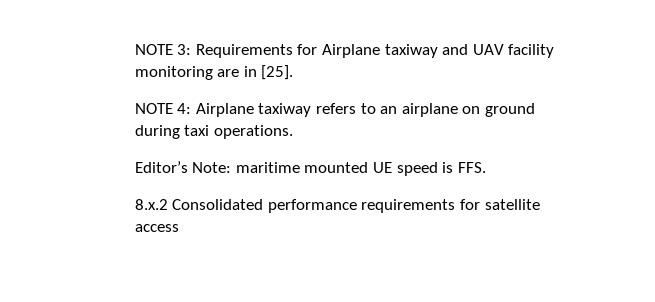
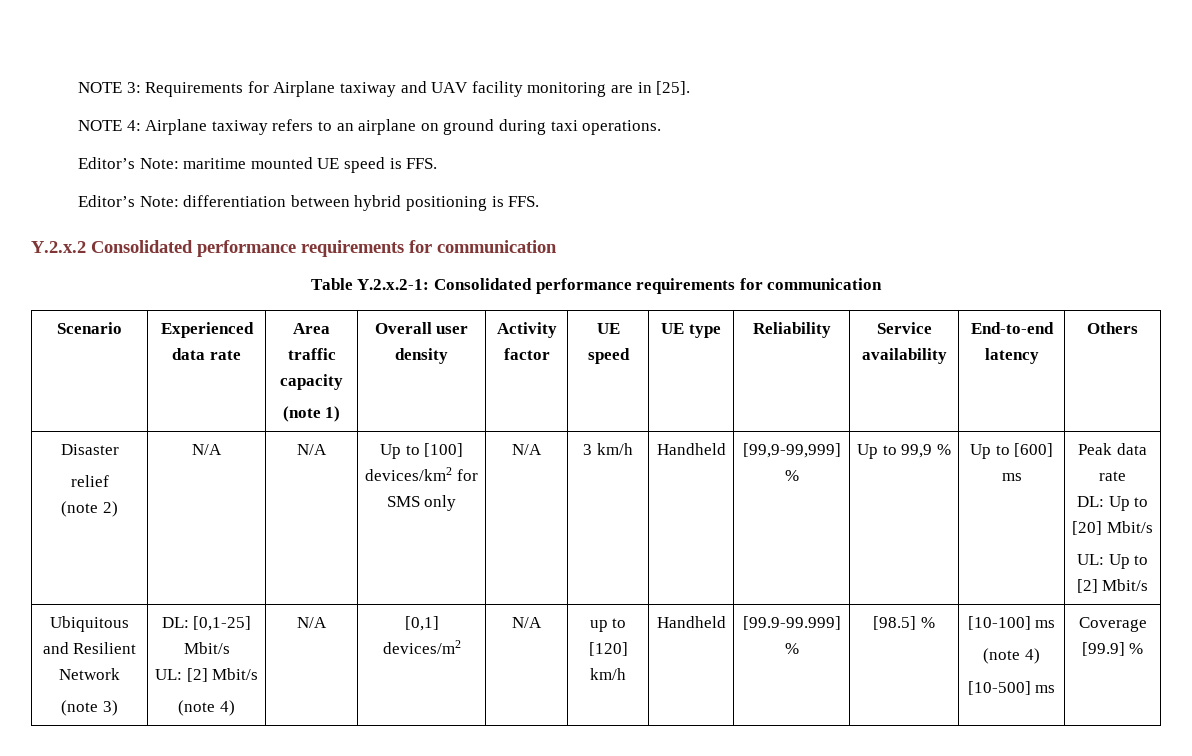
[134,199,540,213] [134,224,179,232] 8.x.2 Consolidated performance requirements for satellite access -> [78,195,540,211] [31,240,557,257] [310,278,883,294] [57,322,122,334] [160,322,254,338] [172,348,241,360] [293,323,330,334] [287,348,336,360] [280,374,343,390] [282,406,341,422] [374,322,469,334] [395,348,448,364] [496,322,557,338] [503,348,550,360] [596,323,620,334] [587,348,630,364] [661,323,721,338] [752,322,831,338] [876,322,932,334] [861,348,947,364] [970,322,1054,334] [984,348,1039,364] [1087,322,1138,334] [60,444,119,455] [70,475,109,487] [61,501,118,517] [191,444,222,455] [297,444,327,455] [379,443,464,459] [365,467,478,481] [386,495,457,511] [512,444,542,455] [583,443,633,455] [656,443,726,455] [742,443,841,458] [784,470,799,481] [857,444,951,459] [969,443,1054,459] [1001,473,1022,481] [1078,443,1147,455] [1099,471,1126,481] [1076,496,1149,511] [1072,521,1153,535] [1076,554,1149,569] [1076,579,1149,593] [50,616,129,632] [42,642,137,654] [59,668,120,680] [61,700,118,716] [161,616,252,631] [183,642,230,654] [154,668,259,682] [178,700,235,716] [297,617,327,628] [404,616,439,631] [382,640,461,654] [512,617,542,628] [589,618,627,632] [588,642,628,656] [590,668,626,680] [656,616,726,628] [742,616,841,630] [784,643,799,654] [873,616,935,630] [967,616,1056,630] [983,648,1040,664] [967,681,1056,695] [1078,617,1147,632] [1081,642,1144,656] Editor’s Note: differentiation between hybrid positioning is FFS. // Y.2.x.2 Consolidated performance requirements for communication // Table Y.2.x.2-1: Consolidated performance requirements for communication // Scenario | Experienced data rate | Area traffic capacity // (note 1) | Overall user density | Activity factor | UE speed | UE type | Reliability | Service availability | End-to-end latency | Others // Disaster // relief // (note 2) | N/A | N/A | Up to [100] devices/km2 for SMS only | N/A | 3 km/h | Handheld | [99,9-99,999] % | Up to 99,9 % | Up to [600] ms | Peak data rate // DL: Up to [20] Mbit/s // UL: Up to [2] Mbit/s // Ubiquitous and Resilient Network // (note 3) | DL: [0,1-25] Mbit/s // UL: [2] Mbit/s // (note 4) | N/A | [0,1] devices/m2 | N/A | up to [120] km/h | Handheld | [99.9-99.999] % | [98.5] % | [10-100] ms // (note 4) // [10-500] ms | Coverage [99.9] %

